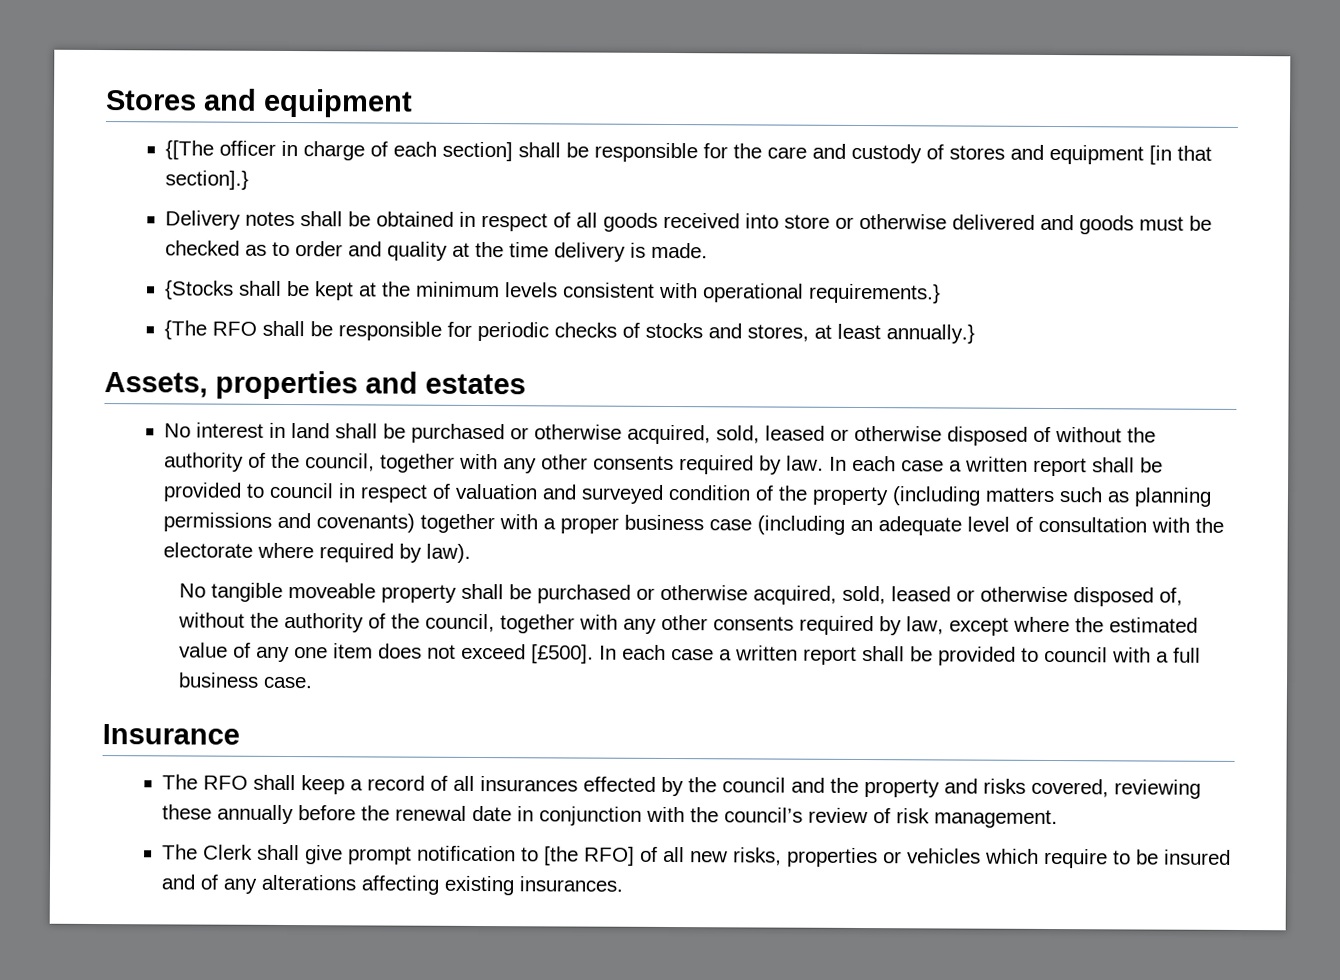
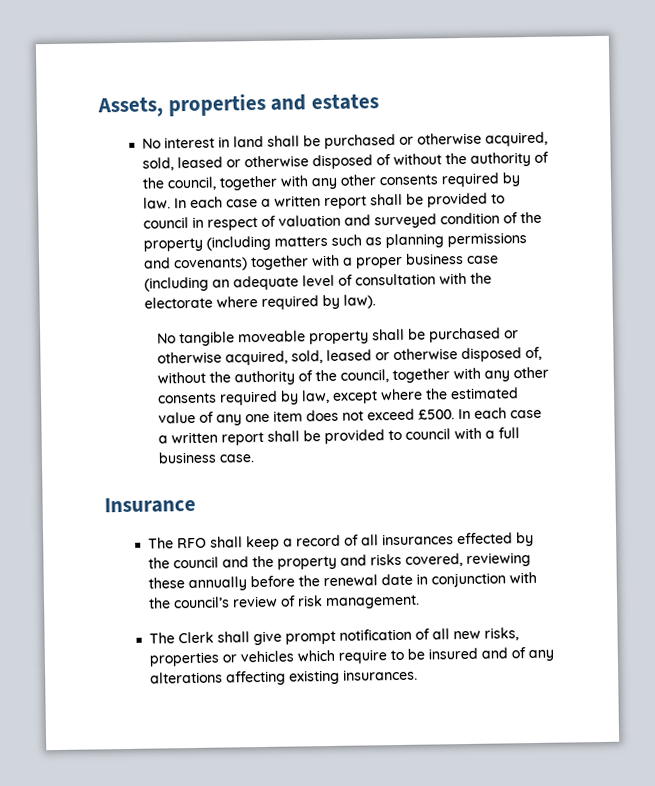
[105,88,413,118] [165,140,1213,165] [165,170,250,190] [165,210,1213,235] [165,240,709,262] [164,280,942,304] [164,320,976,344] Stores and equipment // {[The officer in charge of each section] shall be responsible for the care and custody of stores and equipment [in that section].} // Delivery notes shall be obtained in respect of all goods received into store or otherwise delivered and goods must be checked as to order and quality at the time delivery is made. // {Stocks shall be kept at the minimum levels consistent with operational requirements.} // {The RFO shall be responsible for periodic checks of stocks and stores, at least annually.} // -> (97, 107) none
[530,644,594,664] [£500]. -> [418,409,456,420] £500.
[521,846,636,866] to [the RFO] -> (413, 634) none

